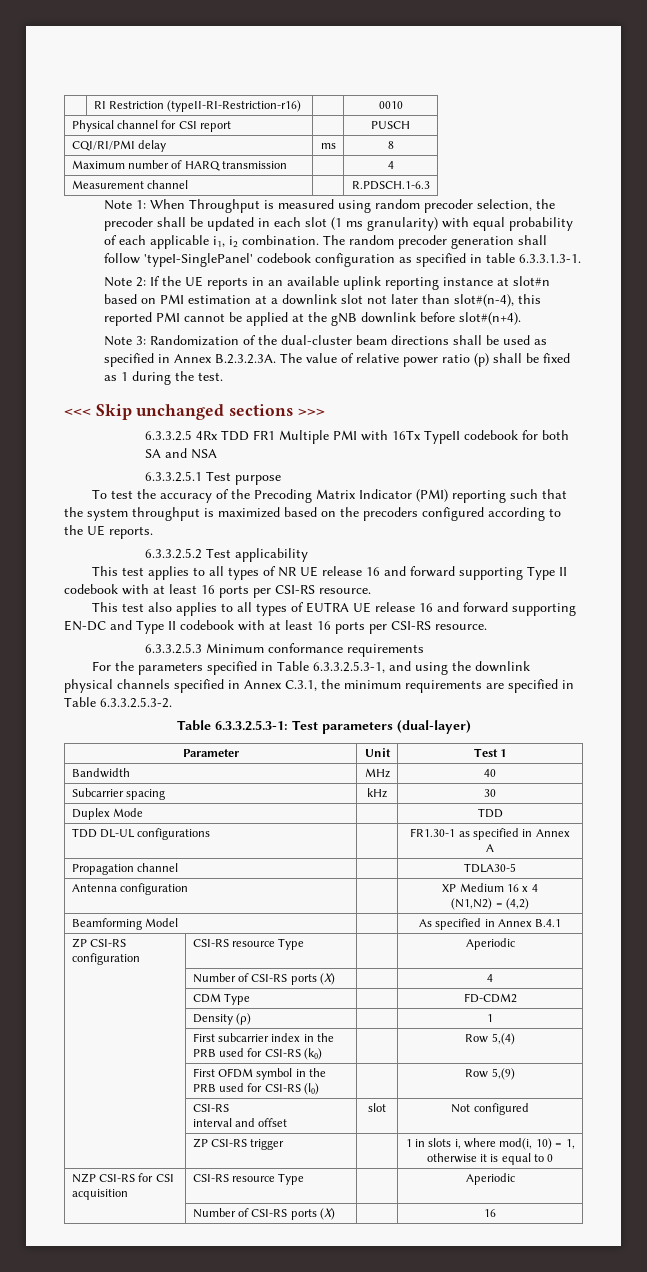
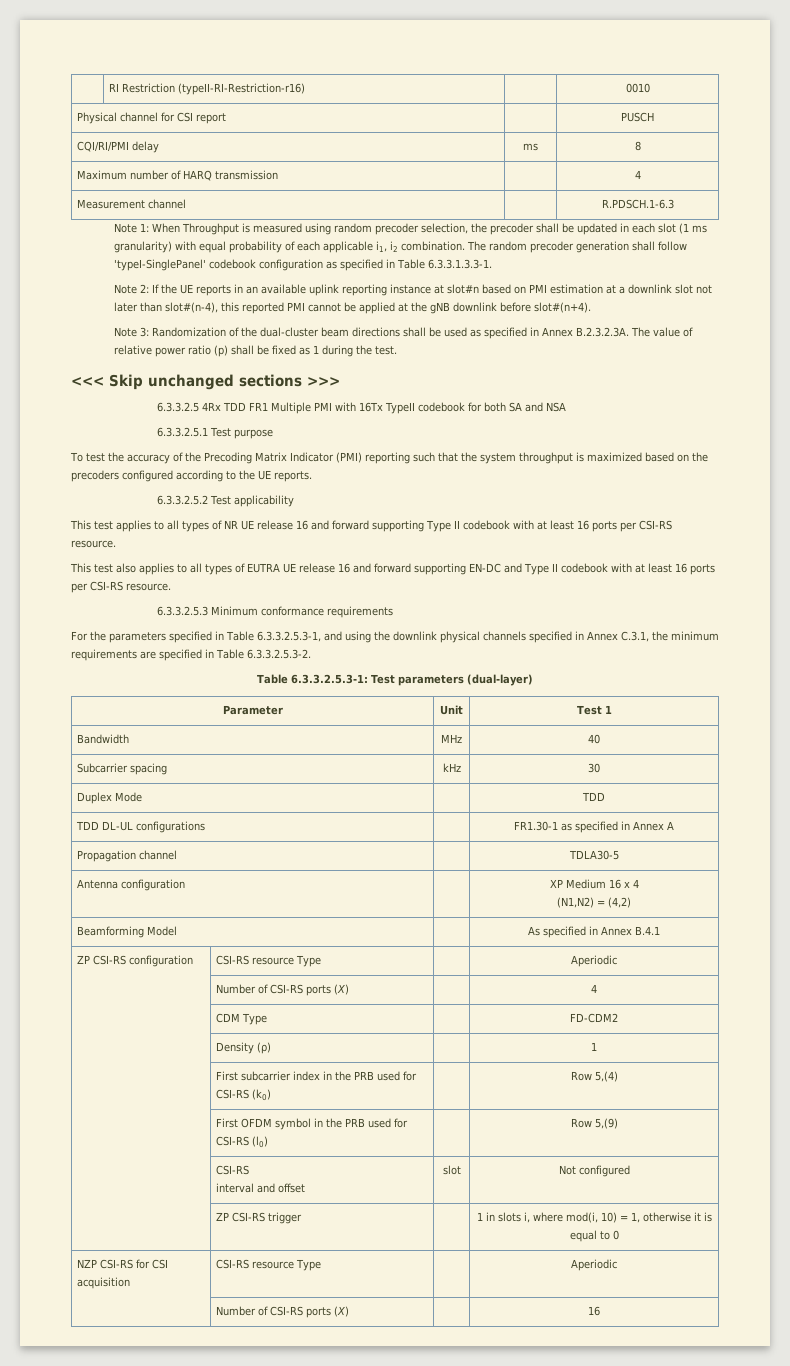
[486,253,582,263] table 6.3.3.1.3-1. -> [396,259,492,269] Table 6.3.3.1.3.3-1.

